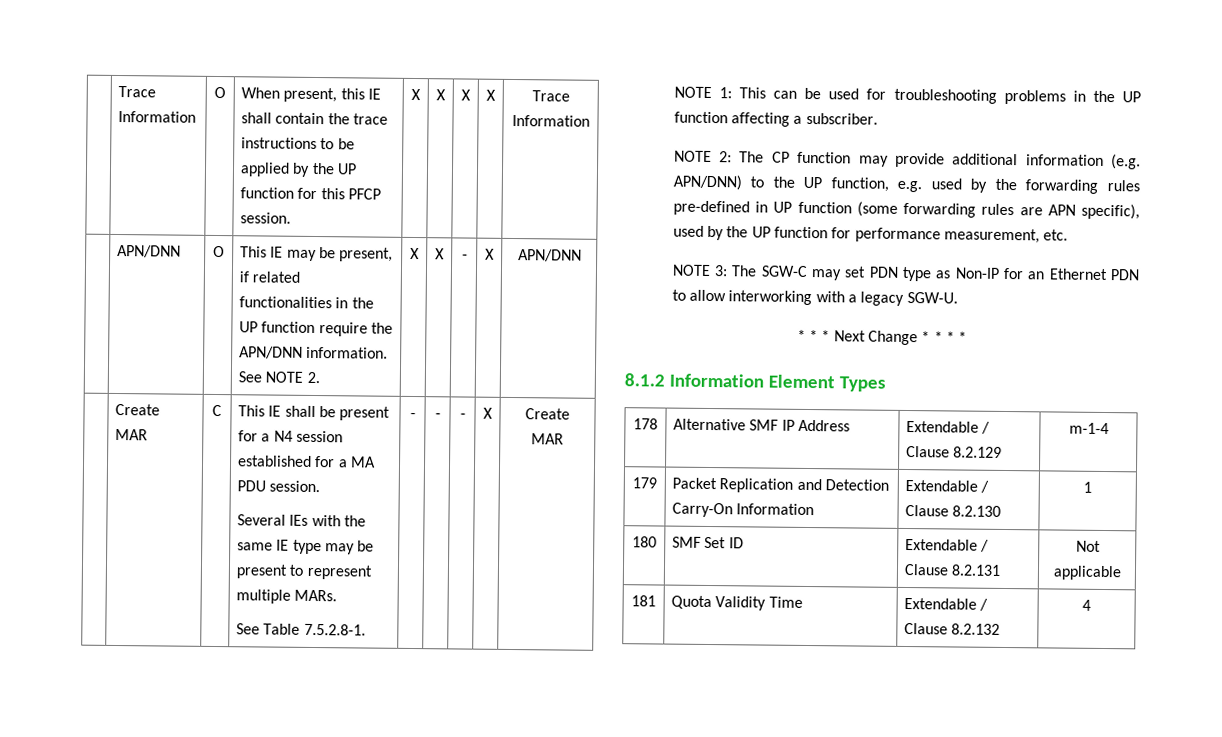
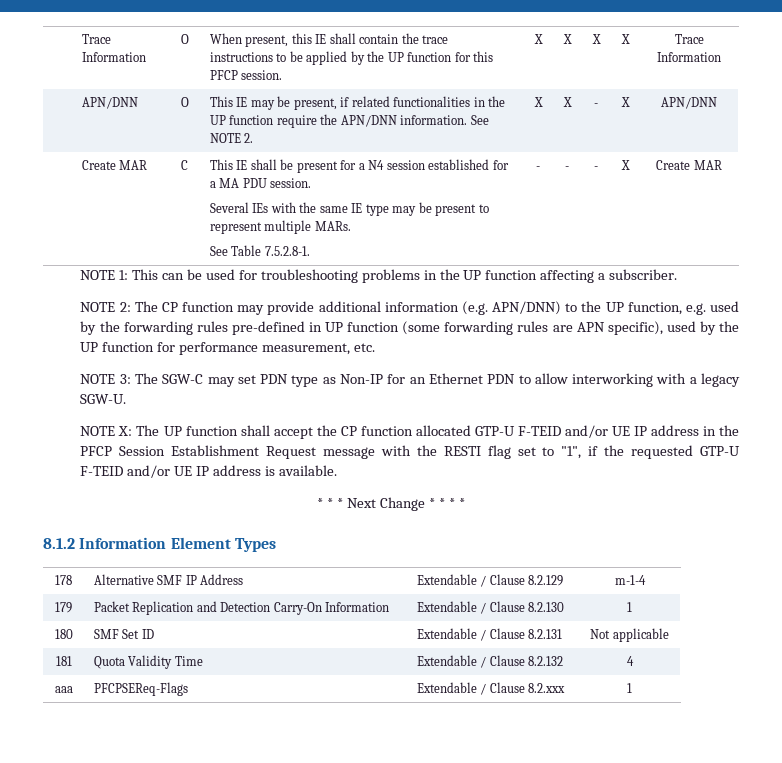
(958, 297) none -> [80,425,739,439] [80,445,741,459] [80,465,337,478] // NOTE X: The UP function shall accept the CP function allocated GTP-U F-TEID and/or UE IP address in the PFCP Session Establishment Request message with the RESTI flag set to "1", if the requested GTP-U F-TEID and/or UE IP address is available.
(1091, 605) none -> [54,686,73,693] [93,682,188,696] [416,682,566,695] [627,683,632,693] // aaa | PFCPSEReq-Flags | Extendable / Clause 8.2.xxx | 1

